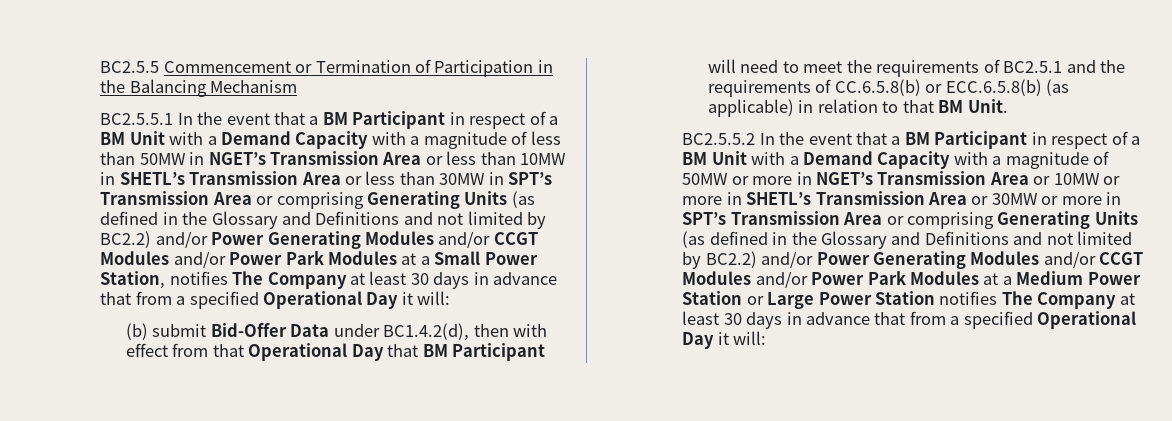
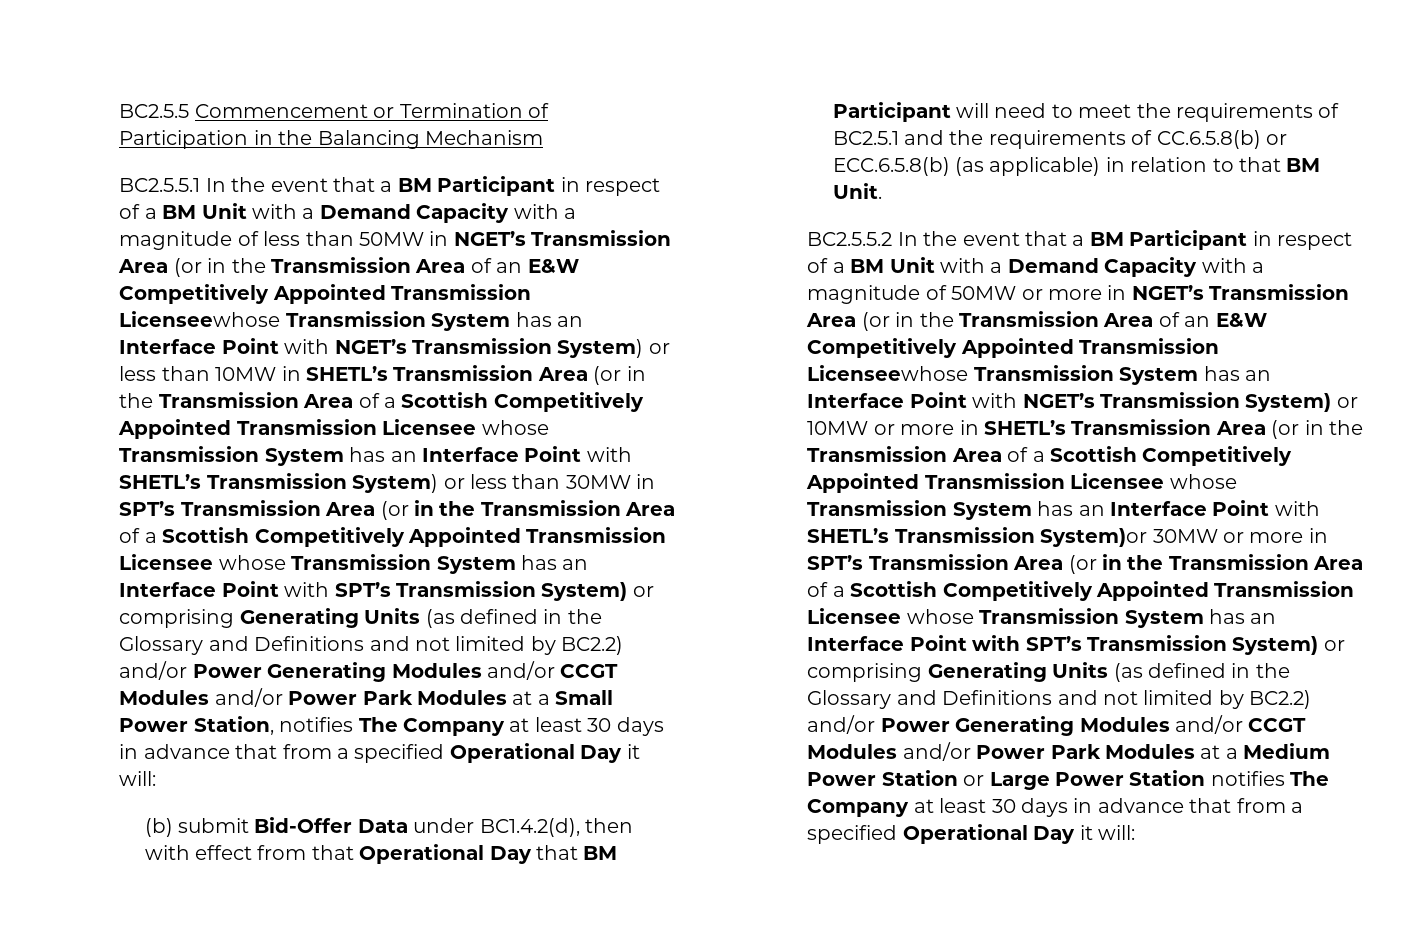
(422, 158) none -> [173,257,579,277] [119,284,532,304] [119,311,584,331] [119,338,644,358] (or in the Transmission Area of an E&W Competitively Appointed Transmission Licenseewhose Transmission System has an Interface Point with NGET’s Transmission System)
(341, 178) none -> [593,366,646,385] [119,392,644,412] [118,419,549,439] [119,446,632,466] [119,473,439,493] (or in the Transmission Area of a Scottish Competitively Appointed Transmission Licensee whose Transmission System has an Interface Point with SHETL’s Transmission System)
(252, 198) none -> [380,500,676,520] [119,527,667,547] [119,554,589,574] [119,581,628,601] (or in the Transmission Area of a Scottish Competitively Appointed Transmission Licensee whose Transmission System has an Interface Point with SPT’s Transmission System)
(1029, 178) none -> [861,311,1267,331] [807,338,1220,358] [807,365,1272,385] [807,392,1332,412] (or in the Transmission Area of an E&W Competitively Appointed Transmission Licenseewhose Transmission System has an Interface Point with NGET’s Transmission System)
[971,196,989,205] or -> [1271,420,1364,439] [807,446,1293,466] [806,473,1237,493] [807,500,1320,520] [807,527,1148,547] (or in the Transmission Area of a Scottish Competitively Appointed Transmission Licensee whose Transmission System has an Interface Point with SHETL’s Transmission System)or
(883, 218) none -> [1068,554,1364,574] [807,581,1355,601] [807,608,1277,628] [807,635,1319,655] (or in the Transmission Area of a Scottish Competitively Appointed Transmission Licensee whose Transmission System has an Interface Point with SPT’s Transmission System)

